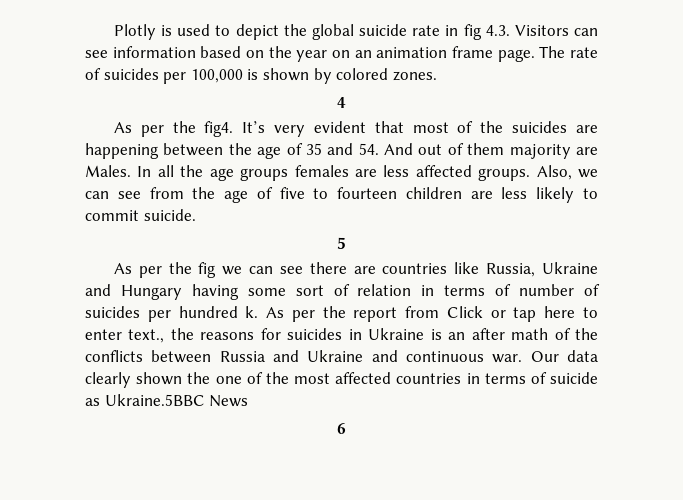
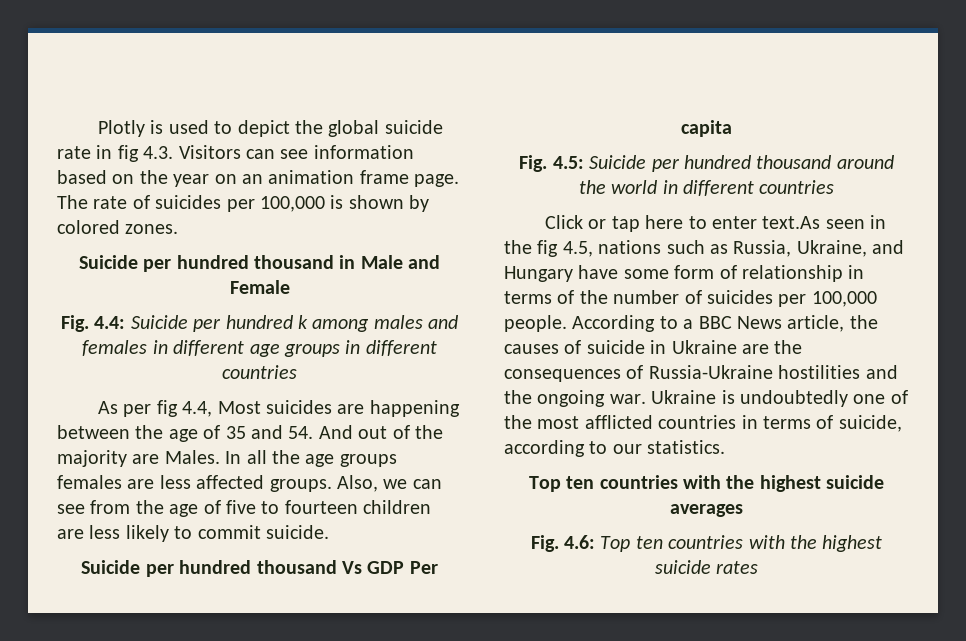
[337,97,346,108] [113,121,504,137] 4 // As per the fig4. It’s very evident that most of the -> [78,255,441,272] [229,280,290,294] [60,315,459,332] [82,340,437,357] [222,365,297,379] [97,400,261,417] Suicide per hundred thousand in Male and Female // Fig. 4.4: Suicide per hundred k among males and females in different age groups in different countries // As per fig 4.4, Most
[467,143,505,155] them -> [414,425,443,439] the
[337,237,346,249] [113,262,598,278] [85,284,601,300] [85,306,440,322] 5 // As per the fig we can see there are countries like Russia, Ukraine and Hungary having some sort of relation in terms of number of suicides per hundred k. As per the report from -> [81,560,438,577] [681,120,732,137] [519,155,894,172] [578,180,835,196] Suicide per hundred thousand Vs GDP Per capita // Fig. 4.5: Suicide per hundred thousand around the world in different countries //
[128,328,598,343] [85,350,598,363] [85,372,211,388] text., the reasons for suicides in Ukraine is an after math of the conflicts between Russia and Ukraine and continuous war. Our data clearly shown the -> [762,215,887,229] [504,240,905,257] [504,265,865,282] [504,290,877,307] [504,315,878,332] [504,340,803,354] [504,365,898,382] [504,390,848,407] text.As seen in the fig 4.5, nations such as Russia, Ukraine, and Hungary have some form of relationship in terms of the number of suicides per 100,000 people. According to a BBC News article, the causes of suicide in Ukraine are the consequences of Russia-Ukraine hostilities and the ongoing war. Ukraine is undoubtedly
[335,372,392,384] affected -> [584,415,653,429] afflicted
[550,372,598,384] [85,394,249,407] [337,423,346,434] suicide as Ukraine.5BBC News // 6 -> [838,415,902,432] [504,440,726,457] [528,475,885,492] [670,504,743,517] [530,535,883,552] [654,560,759,574] suicide, according to our statistics. // Top ten countries with the highest suicide averages // Fig. 4.6: Top ten countries with the highest suicide rates

